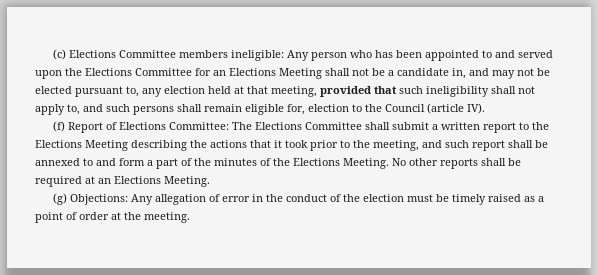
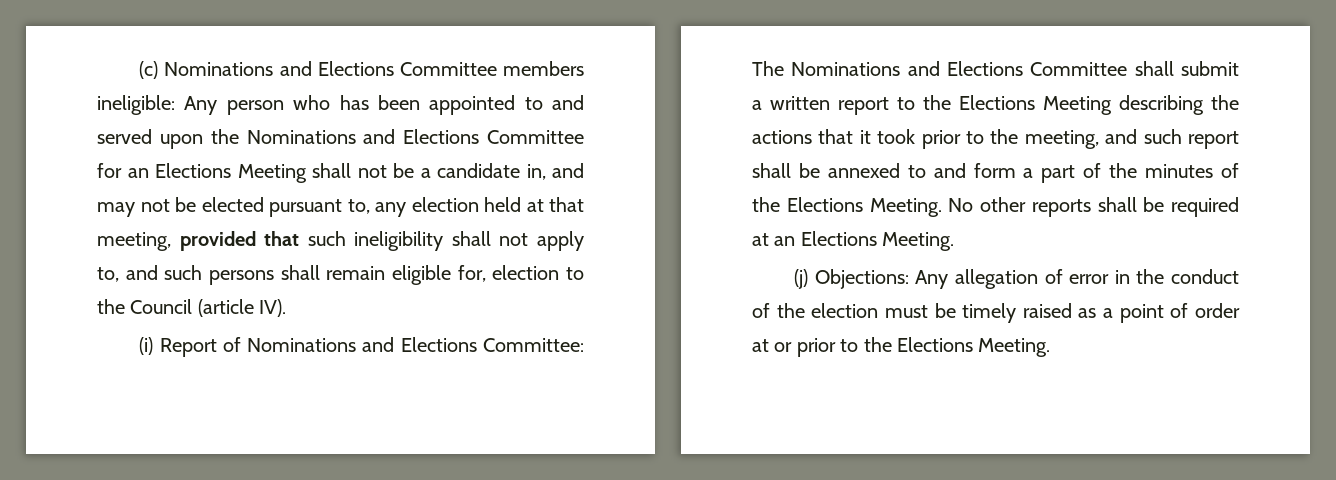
(66, 54) none -> [164,61,312,76] Nominations and
(82, 72) none -> [246,129,396,144] Nominations and
[52,121,65,132] (f) -> [139,337,154,355] (i)
(117, 126) none -> [247,337,395,352] Nominations and
(252, 126) none -> [791,61,940,76] Nominations and
[52,193,67,205] (g) -> [794,269,809,289] (j)
[124,212,190,223] the meeting. -> [774,337,1051,357] or prior to the Elections Meeting.

